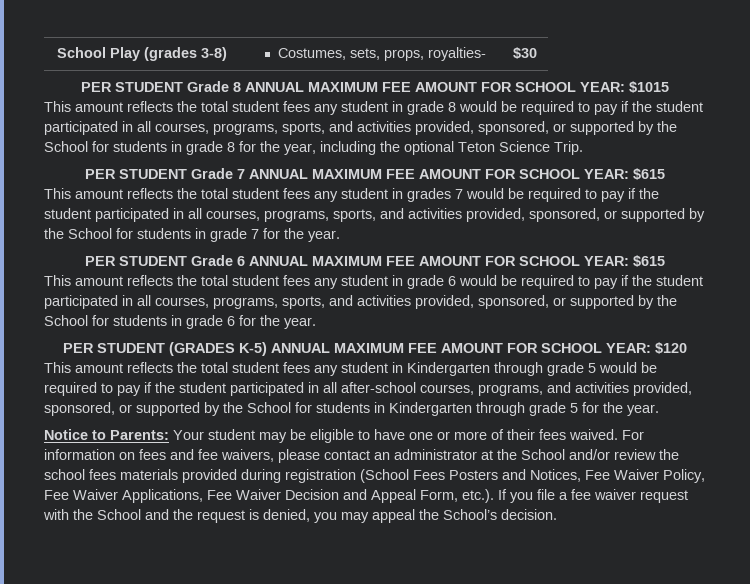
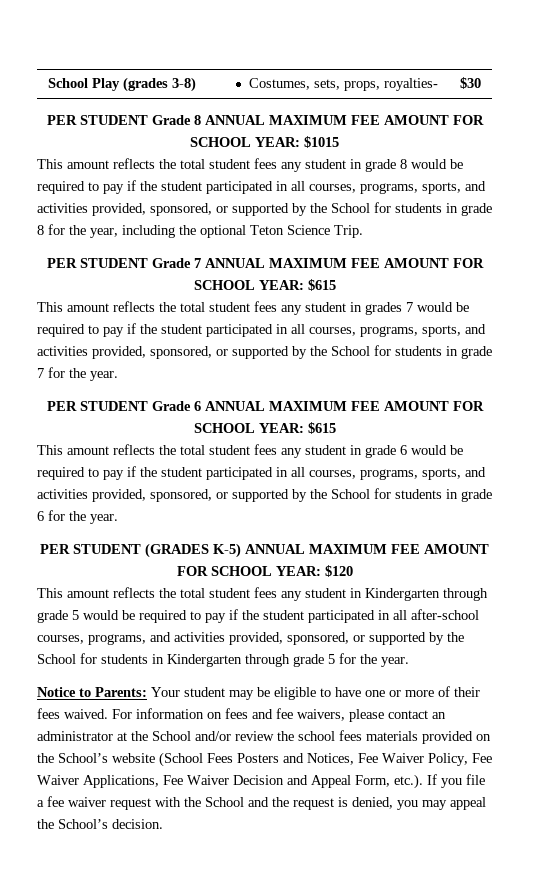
[241,469,356,483] during registration -> [476,734,491,741] [37,753,155,763] on the School’s website

